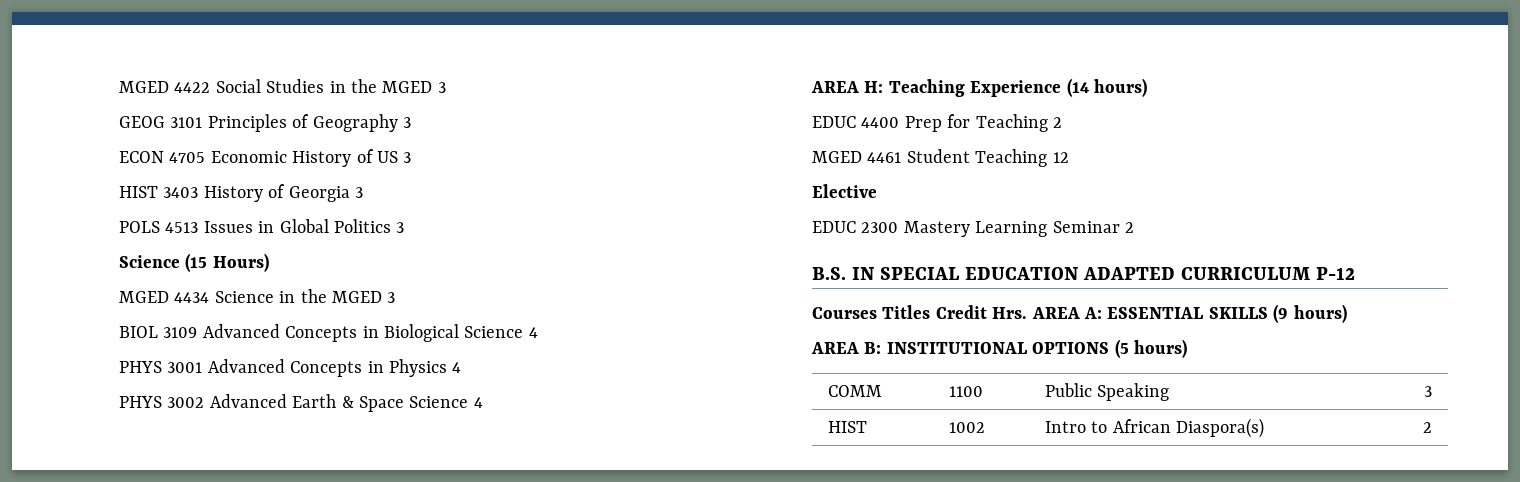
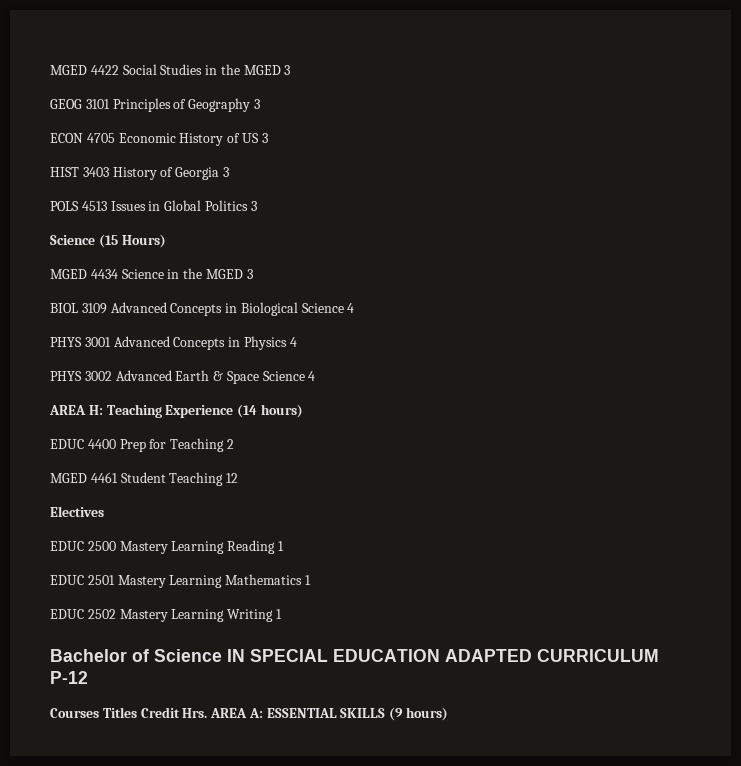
[812,184,877,198] [812,221,1134,237] [812,267,846,280] Elective // EDUC 2300 Mastery Learning Seminar 2 // B.S. -> [50,506,104,517] [50,540,284,554] [50,574,311,588] [50,609,282,622] [50,649,222,662] Electives // EDUC 2500 Mastery Learning Reading 1 // EDUC 2501 Mastery Learning Mathematics 1 // EDUC 2502 Mastery Learning Writing 1 // Bachelor of Science
[811,339,1187,358] [827,385,882,397] [948,386,983,397] [1044,383,1170,401] [1424,386,1433,397] [827,421,867,433] [948,422,985,433] [1044,418,1265,438] [1423,422,1433,433] // AREA B: INSTITUTIONAL OPTIONS (5 hours) // COMM | 1100 | Public Speaking | 3 // HIST | 1002 | Intro to African Diaspora(s) | 2 -> (449, 714) none

